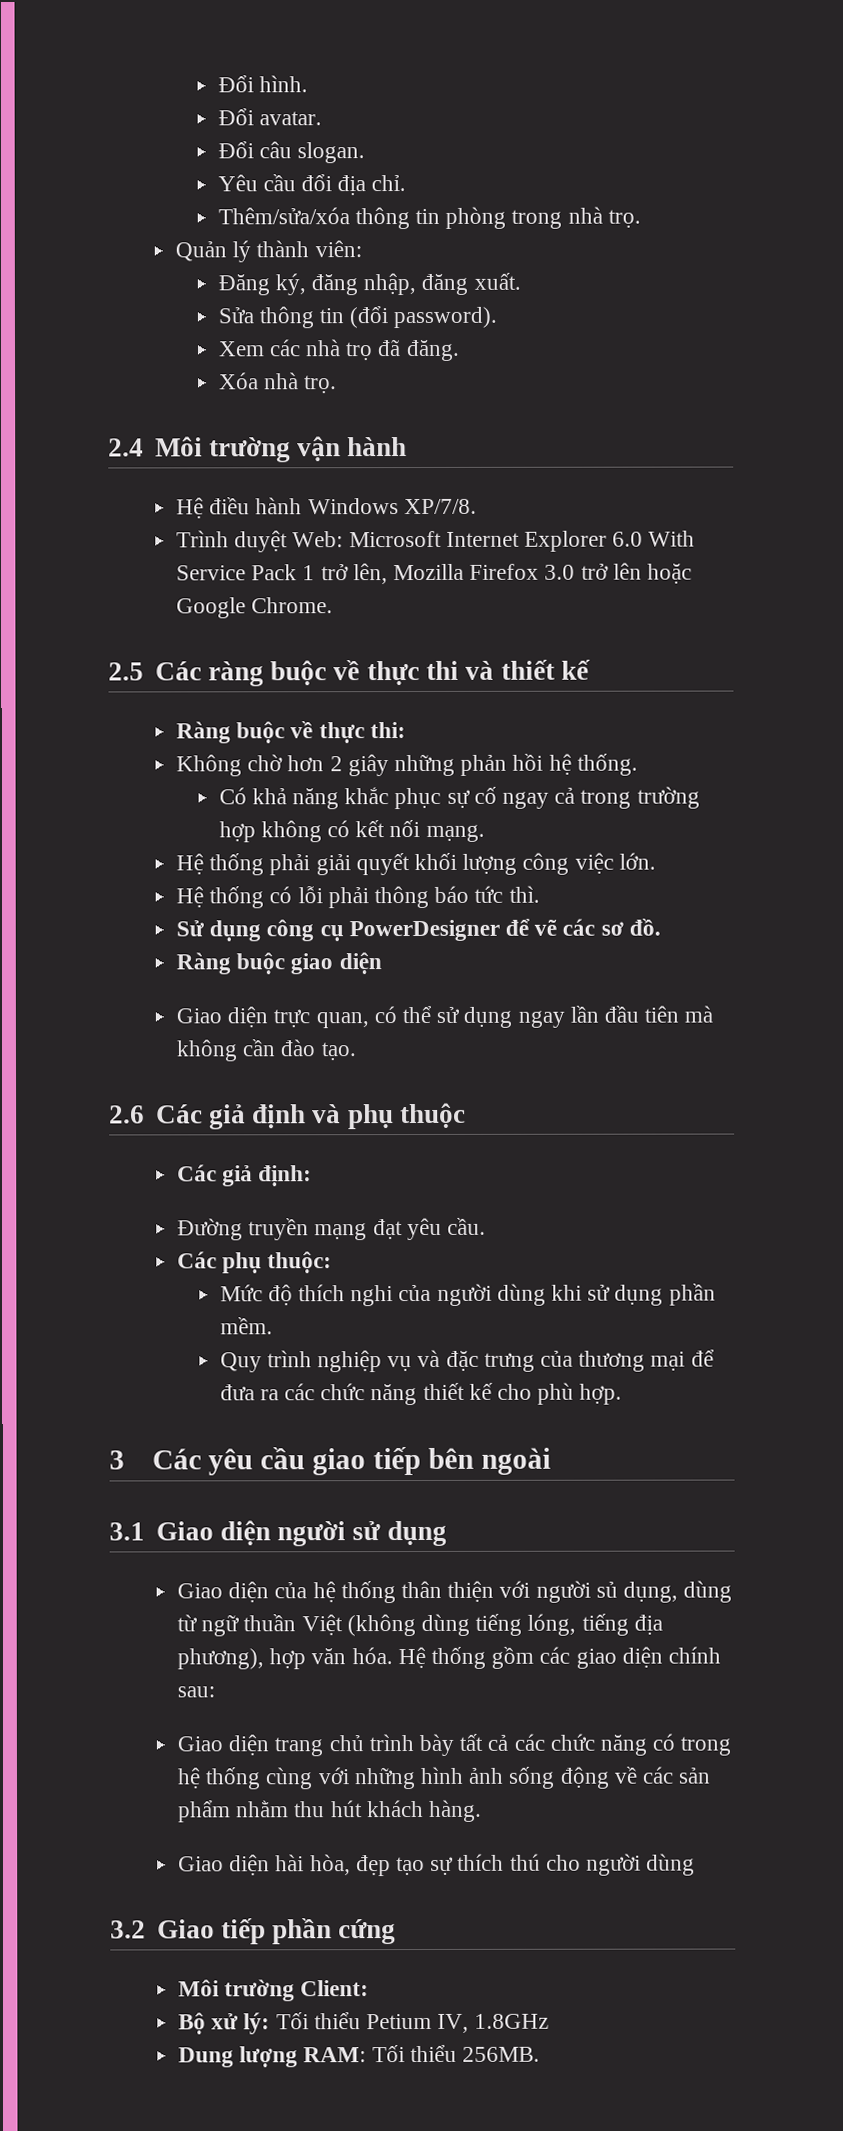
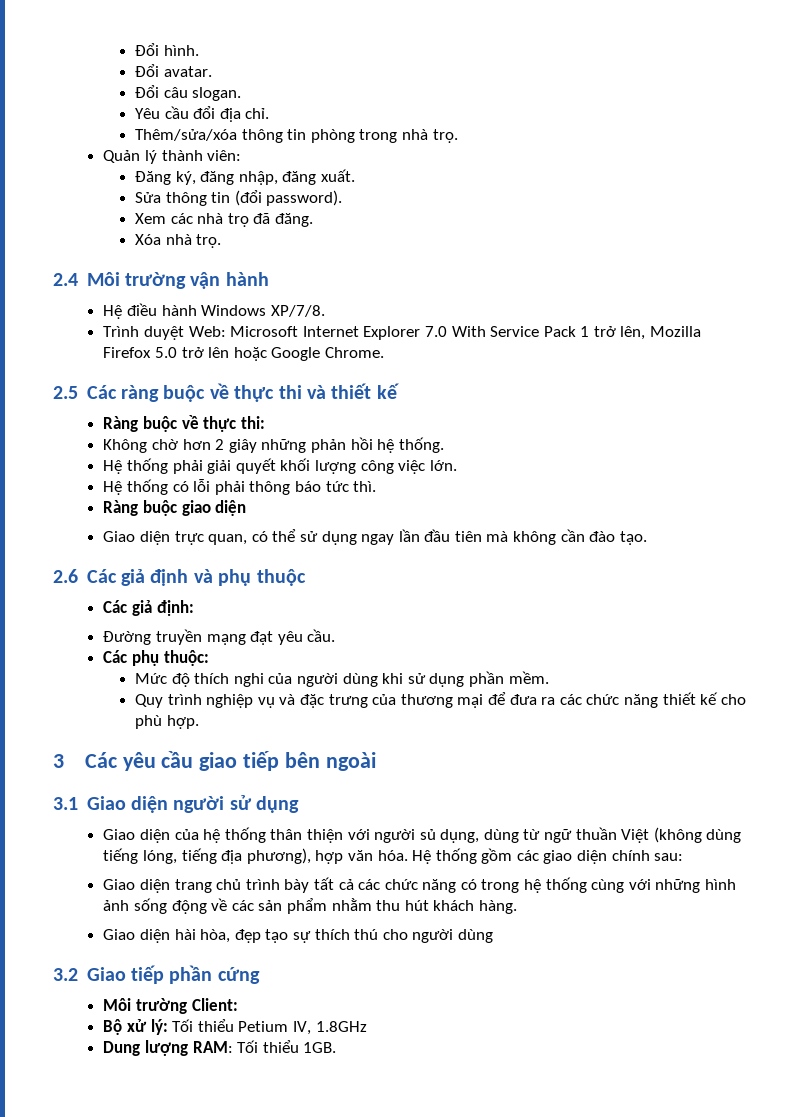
[612,531,644,547] 6.0 -> [424,326,447,337] 7.0
[544,564,576,580] 3.0 -> [154,347,177,358] 5.0
[218,786,700,810] [218,820,485,843] // Có khả năng khắc phục sự cố ngay cả trong trường hợp không có kết nối mạng. -> (444, 445) none
[175,918,661,942] // Sử dụng công cụ PowerDesigner để vẽ các sơ đồ. -> (377, 486) none
[461,2046,540,2062] 256MB. -> [303,1042,337,1053] 1GB.

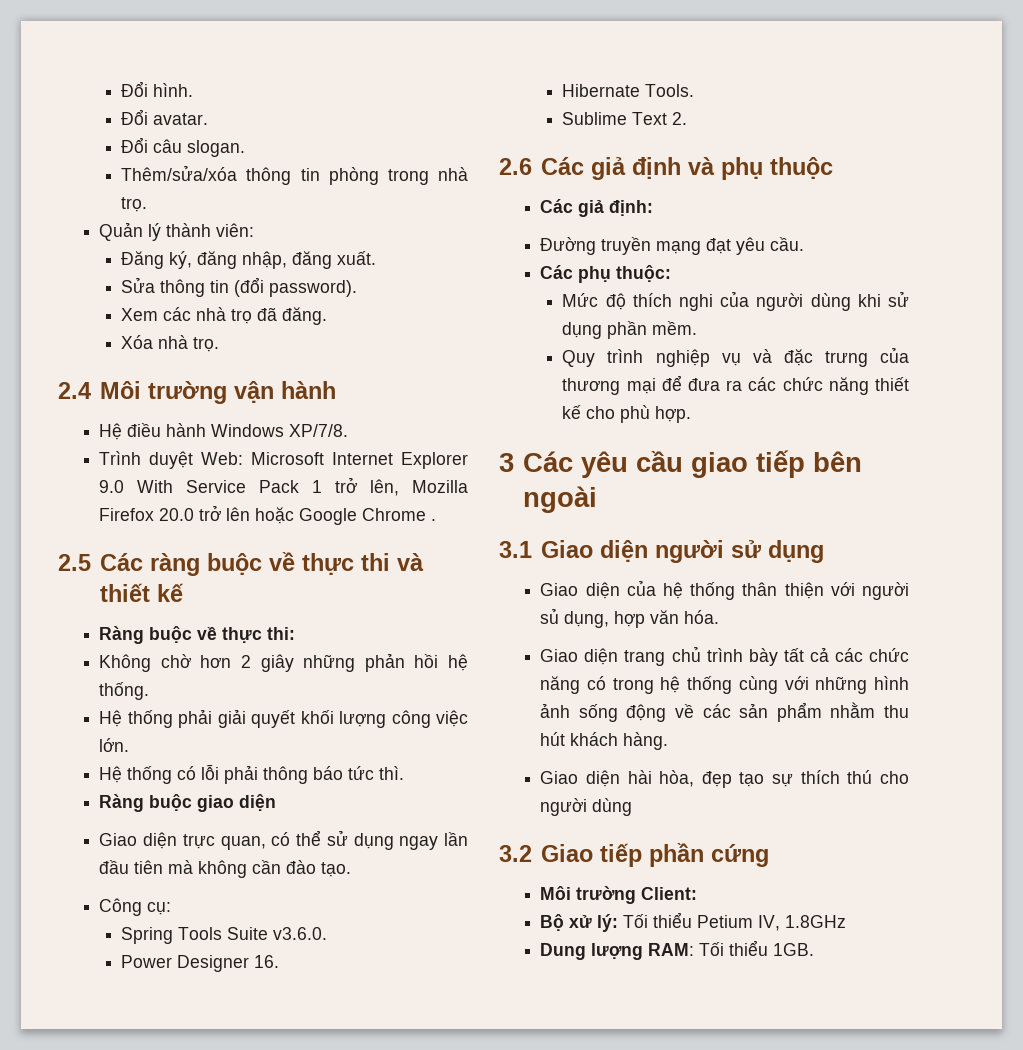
[135,106,270,122] // Yêu cầu đổi địa chỉ. -> (246, 148) none
[424,326,447,337] 7.0 -> [99,480,125,493] 9.0
[154,347,177,358] 5.0 -> [159,508,195,521] 20.0
[324,347,384,358] Chrome. -> [362,508,437,521] Chrome .
(647, 538) none -> [99,898,172,916] [121,927,328,944] [121,955,280,972] [562,84,695,97] [562,112,688,125] // Công cụ: // Spring Tools Suite v3.6.0. // Power Designer 16. // Hibernate Tools. // Sublime Text 2.
[483,827,742,843] [103,848,684,864] dùng từ ngữ thuần Việt (không dùng tiếng lóng, tiếng địa phương), hợp văn hóa. Hệ thống gồm các giao diện chính sau: -> [614,610,720,628] hợp văn hóa.

